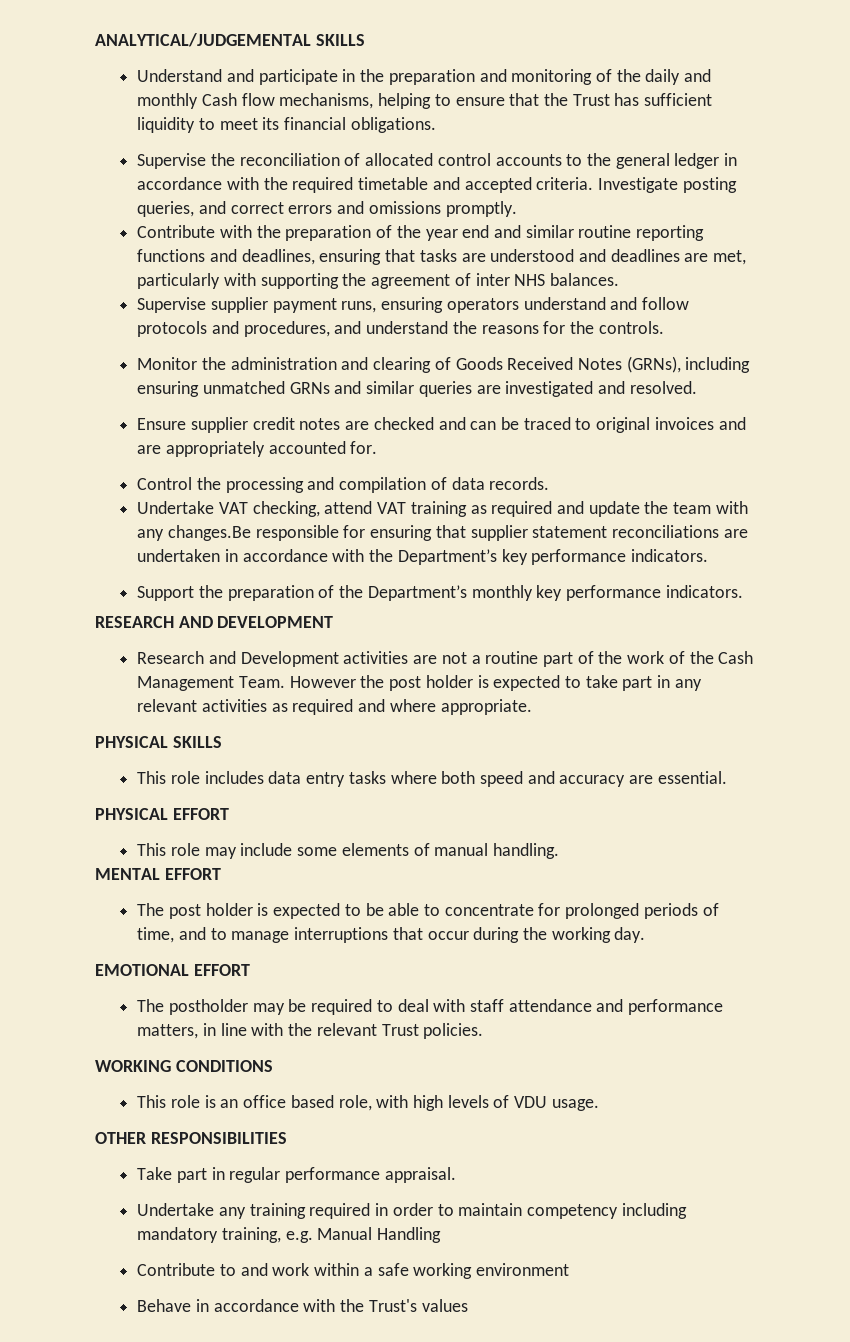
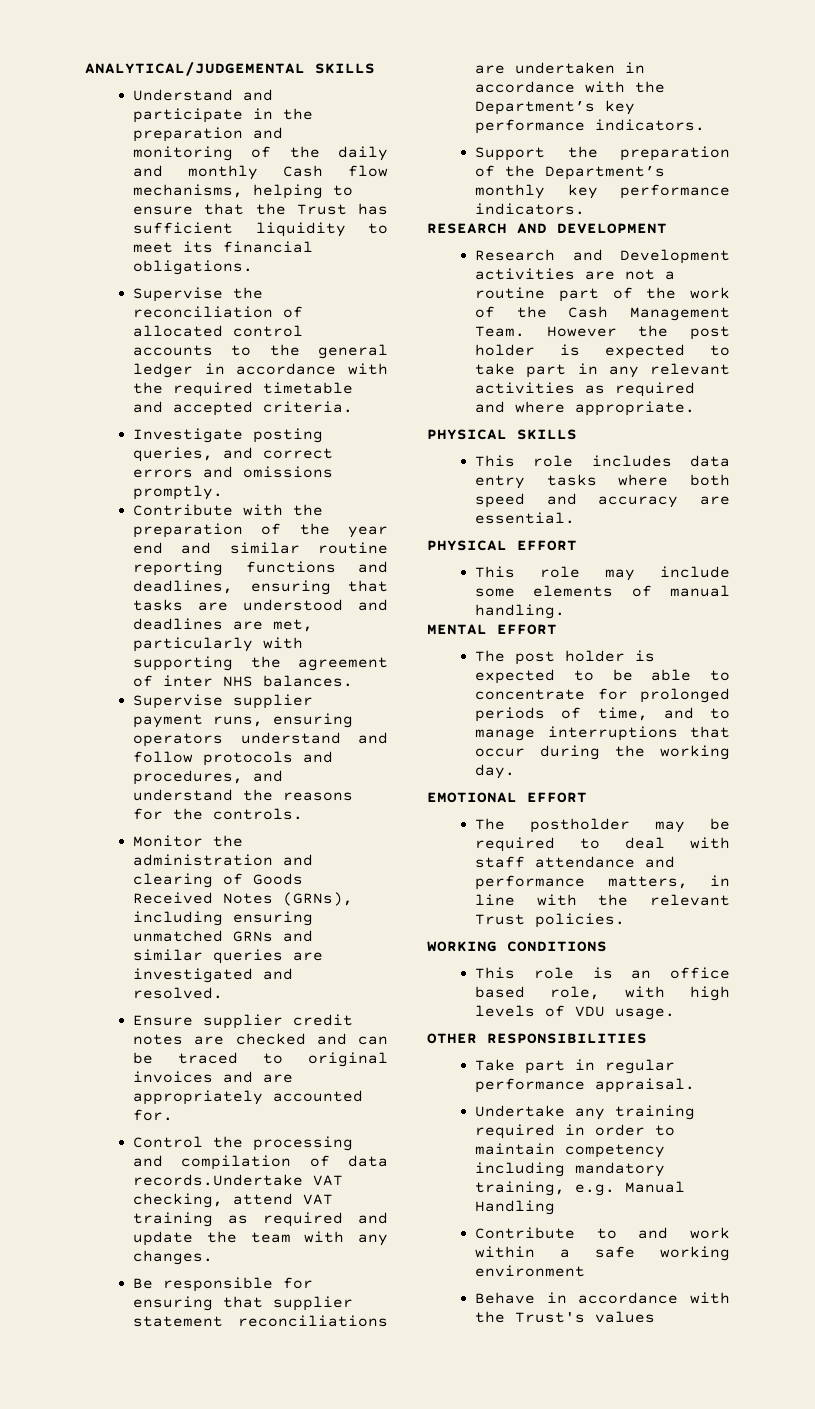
(594, 183) none -> (354, 407) //
[489,477,550,490] [137,501,215,514] records. // Undertake -> [133,1174,304,1186] records.Undertake
[167,525,251,541] changes.Be -> [133,1250,214,1265] [133,1278,154,1289] changes. // Be

